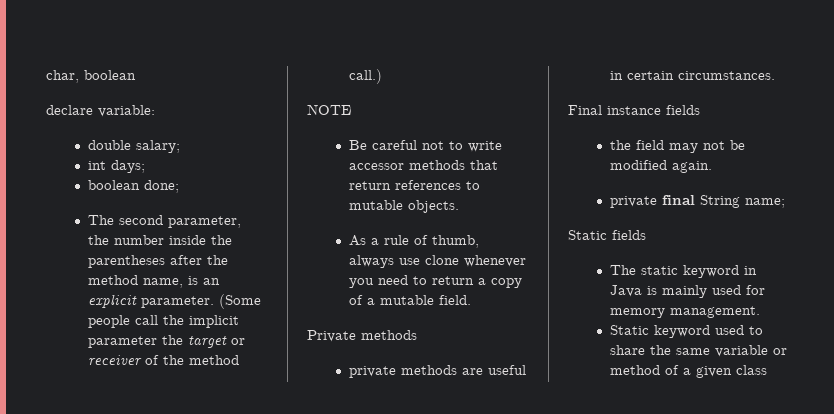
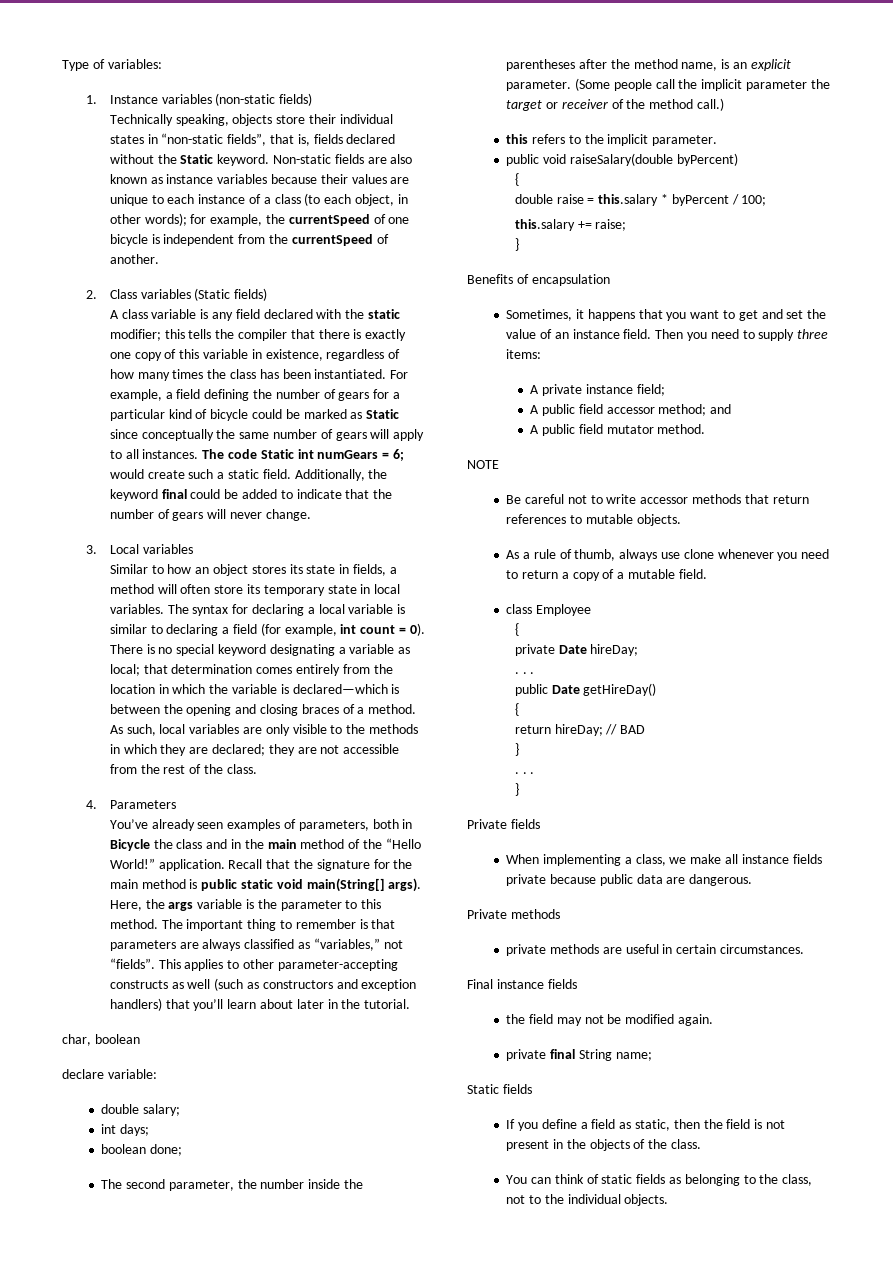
(46, 76) none -> [62,59,162,71] [85,93,313,106] [109,114,393,126] [109,133,396,146] [109,154,413,166] [109,174,410,184] [109,193,408,206] [109,213,410,226] [109,234,389,246] [109,254,159,264] [85,288,268,301] [109,309,400,321] [109,329,407,341] [109,349,401,361] [109,369,409,381] [109,389,400,401] [109,409,400,421] [109,429,425,441] [109,449,404,461] [109,469,388,481] [109,489,393,501] [109,509,311,521] [85,544,193,554] [109,564,397,576] [109,584,401,596] [109,604,406,616] [109,623,425,636] [109,644,411,656] [109,664,393,676] [109,684,400,694] [109,704,417,716] [109,724,418,736] [109,744,400,756] [109,764,257,774] [85,800,176,809] [109,819,413,831] [109,838,421,851] [109,858,413,871] [109,878,422,892] [109,899,382,911] [109,919,396,931] [109,938,403,951] [109,958,398,971] [109,978,417,991] [109,998,411,1011] Type of variables: // 1. Instance variables (non-static fields) // Technically speaking, objects store their individual states in “non-static fields”, that is, fields declared without the Static keyword. Non-static fields are also known as instance variables because their values are unique to each instance of a class (to each object, in other words); for example, the currentSpeed of one bicycle is independent from the currentSpeed of another. // 2. Class variables (Static fields) // A class variable is any field declared with the static modifier; this tells the compiler that there is exactly one copy of this variable in existence, regardless of how many times the class has been instantiated. For example, a field defining the number of gears for a particular kind of bicycle could be marked as Static since conceptually the same number of gears will apply to all instances. The code Static int numGears = 6; would create such a static field. Additionally, the keyword final could be added to indicate that the number of gears will never change. // 3. Local variables // Similar to how an object stores its state in fields, a method will often store its temporary state in local variables. The syntax for declaring a local variable is similar to declaring a field (for example, int count = 0). There is no special keyword designating a variable as local; that determination comes entirely from the location in which the variable is declared—which is between the opening and closing braces of a method. As such, local variables are only visible to the methods in which they are declared; they are not accessible from the rest of the class. // 4. Parameters // You’ve already seen examples of parameters, both in Bicycle the class and in the main method of the “Hello World!” application. Recall that the signature for the main method is public static void main(String[] args). Here, the args variable is the parameter to this method. The important thing to remember is that parameters are always classified as “variables,” not “fields”. This applies to other parameter-accepting constructs as well (such as constructors and exception handlers) that you’ll learn about later in the tutorial. //
(382, 76) none -> [506,134,718,146] [506,153,738,166] [514,173,519,186] [514,194,767,206] [514,219,627,231] [514,238,519,251] [467,274,610,286] [506,309,827,321] [506,329,829,341] [506,349,542,359] [530,384,665,396] [530,404,732,416] [530,424,706,436] // this refers to the implicit parameter. // public void raiseSalary(double byPercent) // { // double raise = this.salary * byPercent / 100; // this.salary += raise; // } // Benefits of encapsulation // Sometimes, it happens that you want to get and set the value of an instance field. Then you need to supply three items: // A private instance field; // A public field accessor method; and // A public field mutator method.
(471, 300) none -> [506,604,592,616] [514,623,519,636] [514,644,639,656] [514,672,535,674] [514,683,657,696] [514,703,519,716] [514,724,646,736] [514,743,519,756] [514,772,535,774] [514,783,519,796] [467,819,540,829] [506,854,822,866] [506,874,753,886] // class Employee // { // private Date hireDay; // . . . // public Date getHireDay() // { // return hireDay; // BAD // } // . . . // } // Private fields // When implementing a class, we make all instance fields private because public data are dangerous.
[609,265,757,278] [609,285,765,298] [609,306,760,318] [609,325,763,338] [609,345,787,357] [609,365,767,378] The static keyword in Java is mainly used for memory management. // Static keyword used to share the same variable or method of a given class -> [506,1119,785,1131] [506,1139,702,1151] [506,1174,813,1186] [506,1194,669,1206] If you define a field as static, then the field is not present in the objects of the class. // You can think of static fields as belonging to the class, not to the individual objects.

